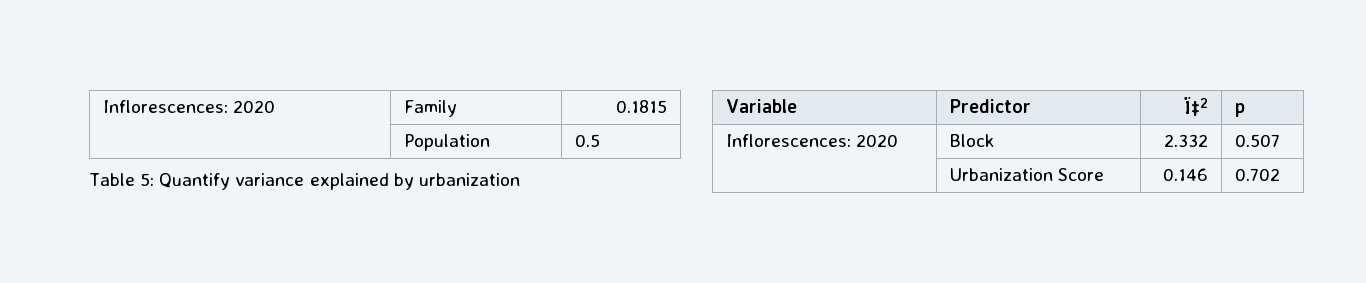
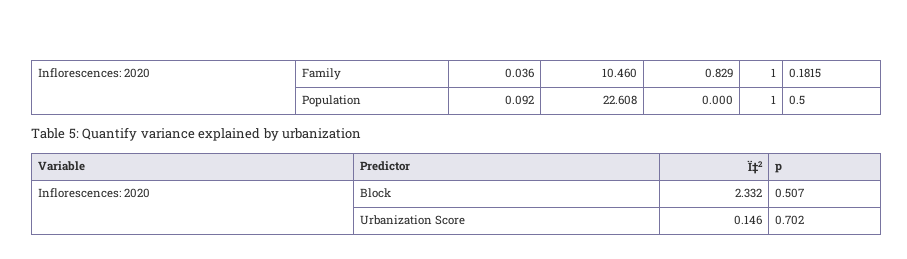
[616,100,668,113] [403,134,490,151] 0.1815 // | Population -> [504,68,534,78] [601,68,637,78] [704,68,733,78] [770,68,776,77] [789,68,822,78] [302,95,362,107] [504,95,534,105] [602,95,637,105] [701,95,733,105] [770,95,776,104] 0.036 | 10.460 | 0.829 | 1 | 0.1815 // | Population | 0.092 | 22.608 | 0.000 | 1

